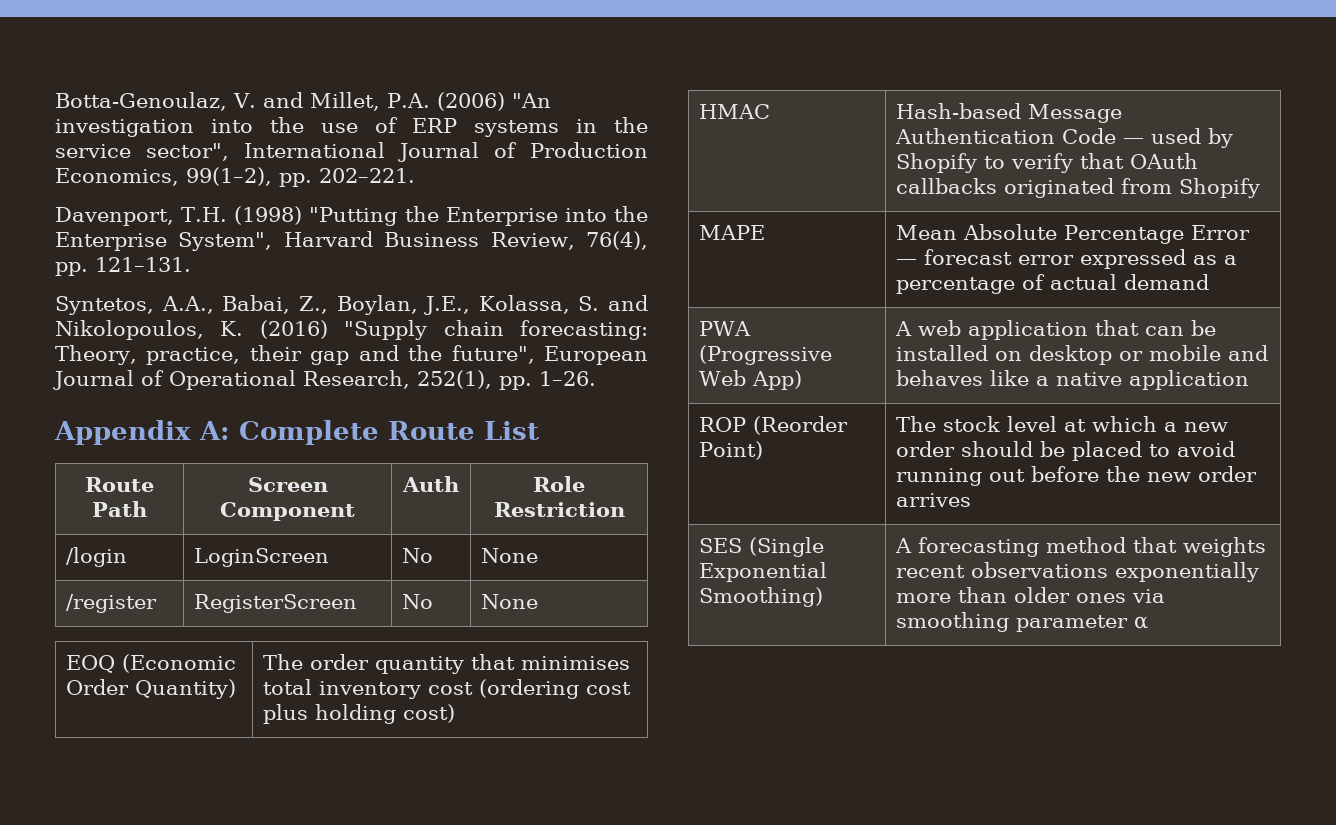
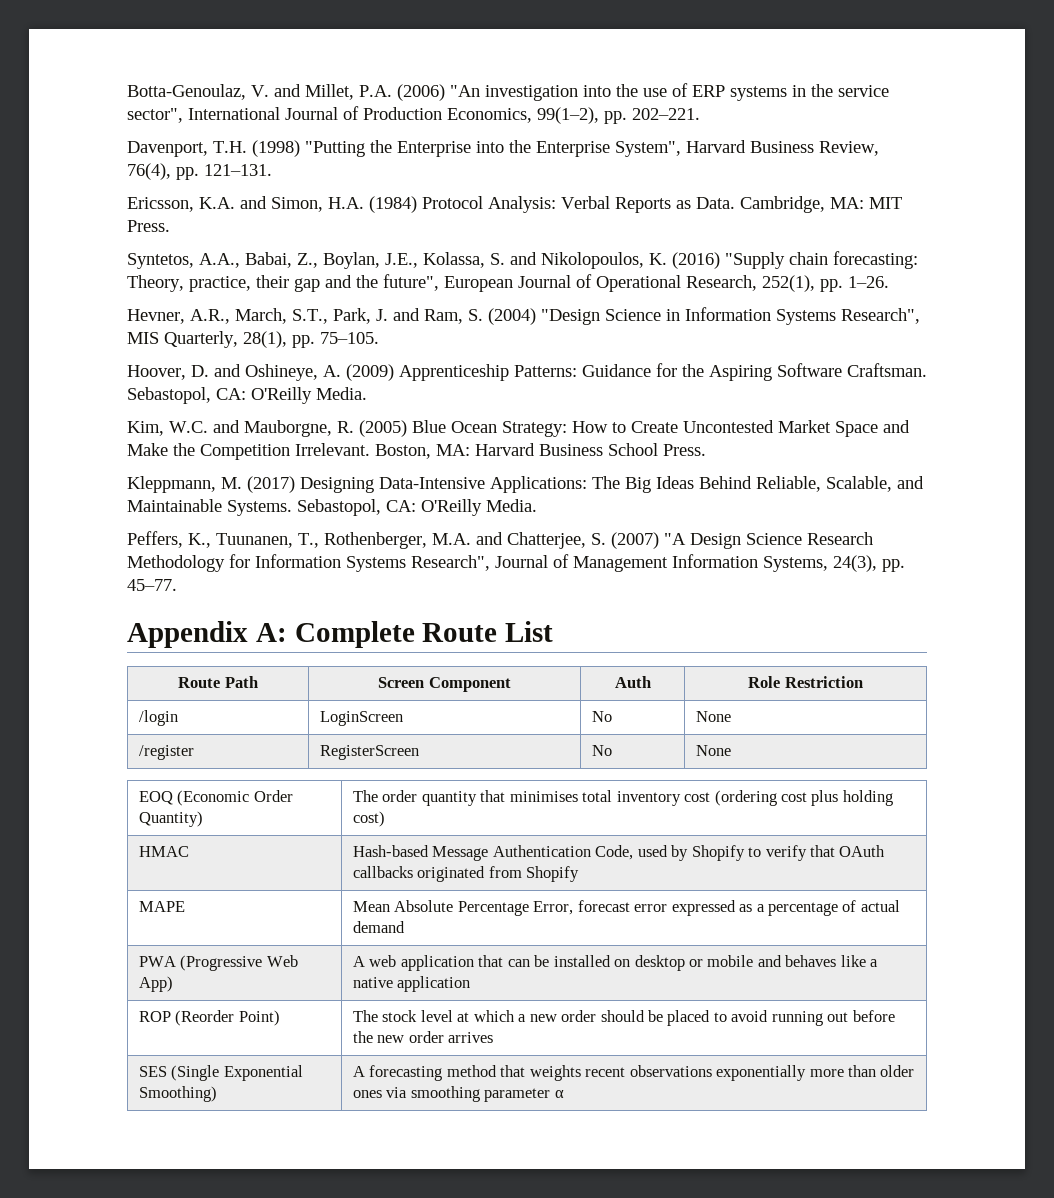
(191, 264) none -> [127,196,902,213] [127,220,170,232] // Ericsson, K.A. and Simon, H.A. (1984) Protocol Analysis: Verbal Reports as Data. Cambridge, MA: MIT Press.
(596, 378) none -> [127,307,920,325] [127,331,379,348] [127,363,927,381] [127,387,367,404] [127,420,910,437] [127,443,706,460] [127,476,924,493] [127,499,537,516] [127,531,873,549] [127,554,905,572] [127,579,177,591] // Hevner, A.R., March, S.T., Park, J. and Ram, S. (2004) "Design Science in Information Systems Research", MIS Quarterly, 28(1), pp. 75–105. // Hoover, D. and Oshineye, A. (2009) Apprenticeship Patterns: Guidance for the Aspiring Software Craftsman. Sebastopol, CA: O'Reilly Media. // Kim, W.C. and Mauborgne, R. (2005) Blue Ocean Strategy: How to Create Uncontested Market Space and Make the Competition Irrelevant. Boston, MA: Harvard Business School Press. // Kleppmann, M. (2017) Designing Data-Intensive Applications: The Big Ideas Behind Reliable, Scalable, and Maintainable Systems. Sebastopol, CA: O'Reilly Media. // Peffers, K., Tuunanen, T., Rothenberger, M.A. and Chatterjee, S. (2007) "A Design Science Research Methodology for Information Systems Research", Journal of Management Information Systems, 24(3), pp. 45–77.
[1062,128,1145,144] Code — -> [595,845,634,860] Code,
[1191,225,1251,240] [896,259,918,265] Error — -> [533,901,574,915] Error,

